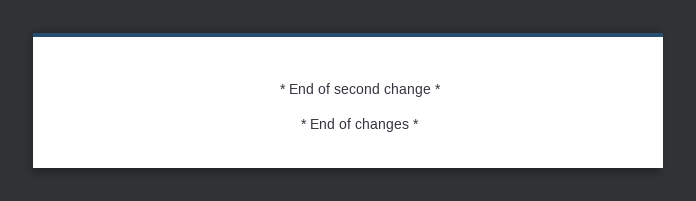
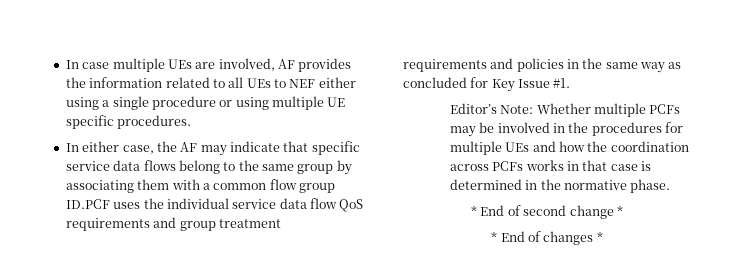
(279, 89) none -> [65,58,352,72] [65,77,356,88] [65,96,346,110] [65,115,192,129] [65,141,360,156] [65,160,352,175] [65,179,335,193] [65,198,364,212] [65,217,281,231] [402,58,682,73] [402,77,571,92] [449,103,681,117] [449,122,684,137] [449,141,689,155] [449,160,652,171] [449,179,671,193] In case multiple UEs are involved, AF provides the information related to all UEs to NEF either using a single procedure or using multiple UE specific procedures. // In either case, the AF may indicate that specific service data flows belong to the same group by associating them with a common flow group ID.PCF uses the individual service data flow QoS requirements and group treatment requirements and policies in the same way as concluded for Key Issue #1. // Editor’s Note: Whether multiple PCFs may be involved in the procedures for multiple UEs and how the coordination across PCFs works in that case is determined in the normative phase. //

